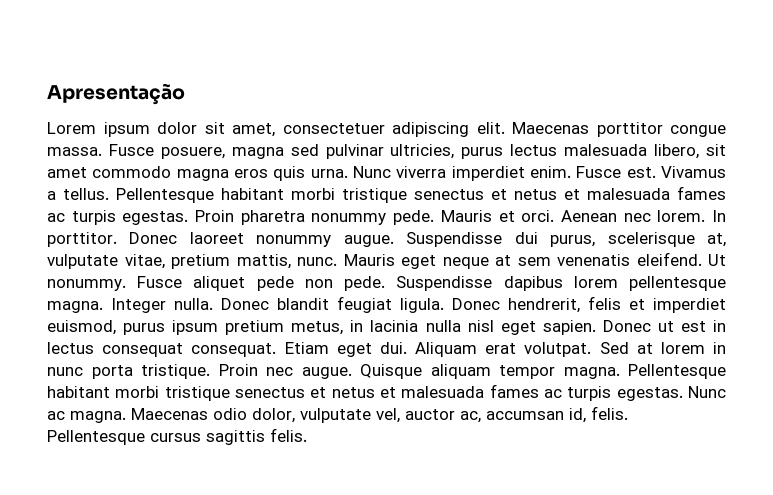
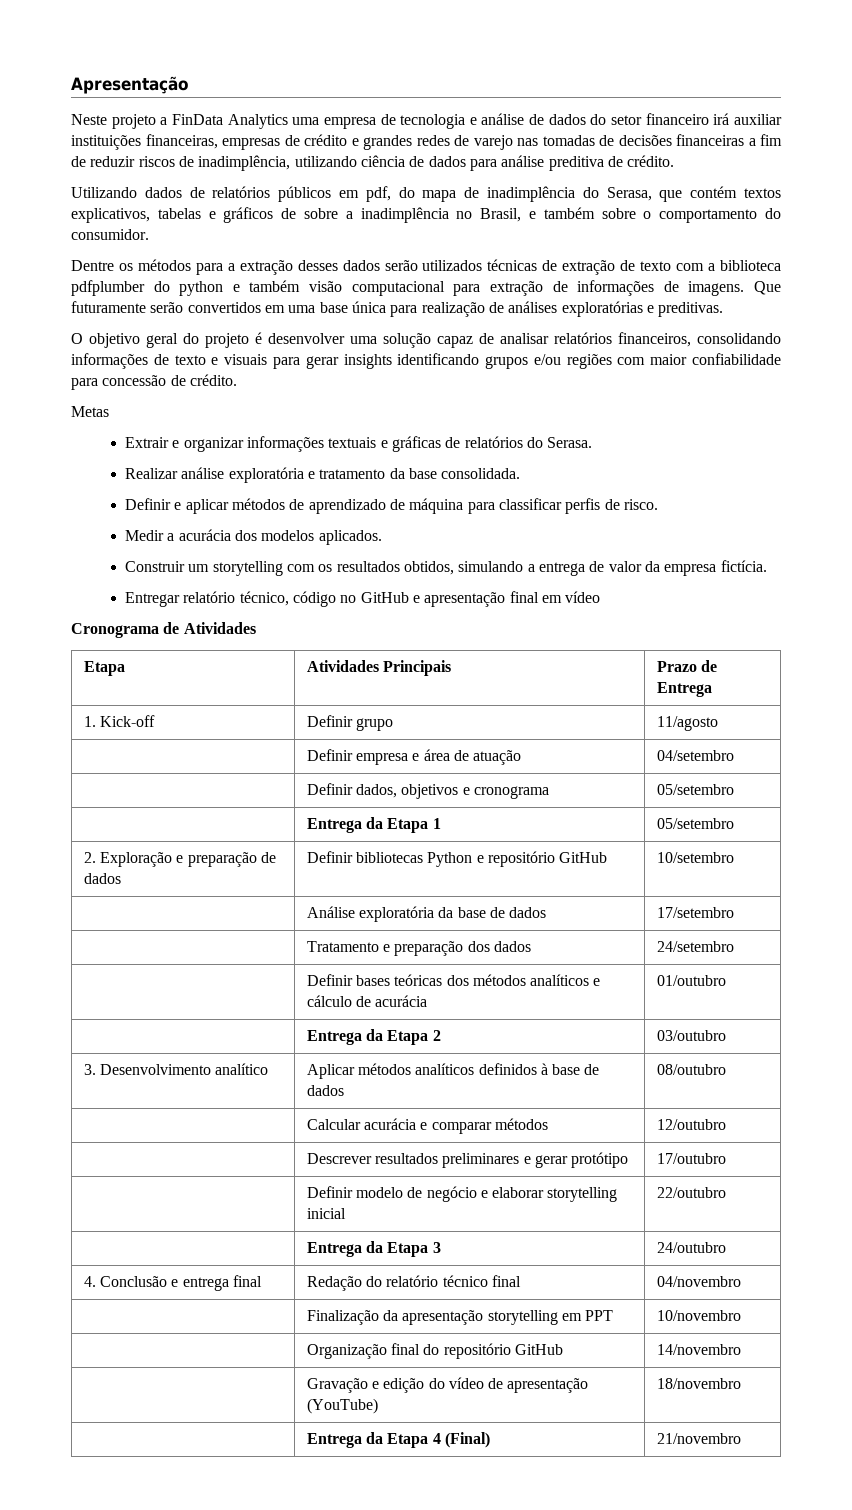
[47,122,726,137] [47,144,726,159] [47,166,727,181] [47,186,726,203] [47,210,726,225] [47,232,727,247] [47,252,726,269] [47,276,726,291] [47,296,726,313] [47,320,726,335] [47,342,726,357] [47,364,726,379] [47,384,726,401] [47,406,628,423] [47,428,307,445] Lorem ipsum dolor sit amet, consectetuer adipiscing elit. Maecenas porttitor congue massa. Fusce posuere, magna sed pulvinar ultricies, purus lectus malesuada libero, sit amet commodo magna eros quis urna. Nunc viverra imperdiet enim. Fusce est. Vivamus a tellus. Pellentesque habitant morbi tristique senectus et netus et malesuada fames ac turpis egestas. Proin pharetra nonummy pede. Mauris et orci. Aenean nec lorem. In porttitor. Donec laoreet nonummy augue. Suspendisse dui purus, scelerisque at, vulputate vitae, pretium mattis, nunc. Mauris eget neque at sem venenatis eleifend. Ut nonummy. Fusce aliquet pede non pede. Suspendisse dapibus lorem pellentesque magna. Integer nulla. Donec blandit feugiat ligula. Donec hendrerit, felis et imperdiet euismod, purus ipsum pretium metus, in lacinia nulla nisl eget sapien. Donec ut est in lectus consequat consequat. Etiam eget dui. Aliquam erat volutpat. Sed at lorem in nunc porta tristique. Proin nec augue. Quisque aliquam tempor magna. Pellentesque habitant morbi tristique senectus et netus et malesuada fames ac turpis egestas. Nunc ac magna. Maecenas odio dolor, vulputate vel, auctor ac, accumsan id, felis. Pellentesque cursus sagittis felis. -> [71,113,782,129] [71,134,782,150] [71,155,675,171] [71,186,781,202] [71,207,781,223] [71,229,149,240] [71,259,782,275] [71,280,782,296] [71,301,724,317] [71,332,781,348] [71,353,782,369] [71,374,237,390] [71,406,109,417] [125,436,593,452] [125,467,521,483] [125,498,658,514] [125,529,382,545] [125,560,767,576] [125,591,601,607] [71,622,256,638] [83,661,125,676] [306,660,451,676] [656,660,717,672] [656,682,712,697] [83,715,155,727] [306,715,393,731] [656,716,718,731] [306,749,522,765] [656,750,734,761] [306,783,549,799] [656,784,734,795] [306,817,441,833] [656,818,734,829] [83,852,276,867] [83,873,121,884] [306,851,608,867] [656,852,734,863] [306,906,547,922] [656,907,734,918] [306,941,531,956] [656,941,734,952] [306,974,601,986] [306,995,428,1007] [656,975,726,986] [306,1029,441,1045] [656,1030,726,1041] [83,1063,269,1075] [306,1063,600,1079] [306,1085,344,1096] [656,1064,726,1075] [306,1118,548,1134] [656,1119,726,1130] [306,1152,629,1168] [656,1153,726,1164] [306,1186,618,1202] [306,1208,346,1219] [656,1187,726,1198] [306,1241,441,1257] [656,1242,726,1253] [83,1275,262,1291] [306,1275,521,1291] [656,1276,741,1287] [306,1310,614,1325] [656,1310,741,1321] [306,1343,563,1359] [656,1344,741,1355] [306,1377,589,1393] [306,1398,378,1414] [656,1378,741,1389] [306,1432,490,1448] [656,1433,741,1444] Neste projeto a FinData Analytics uma empresa de tecnologia e análise de dados do setor financeiro irá auxiliar instituições financeiras, empresas de crédito e grandes redes de varejo nas tomadas de decisões financeiras a fim de reduzir riscos de inadimplência, utilizando ciência de dados para análise preditiva de crédito. // Utilizando dados de relatórios públicos em pdf, do mapa de inadimplência do Serasa, que contém textos explicativos, tabelas e gráficos de sobre a inadimplência no Brasil, e também sobre o comportamento do consumidor. // Dentre os métodos para a extração desses dados serão utilizados técnicas de extração de texto com a biblioteca pdfplumber do python e também visão computacional para extração de informações de imagens. Que futuramente serão convertidos em uma base única para realização de análises exploratórias e preditivas. // O objetivo geral do projeto é desenvolver uma solução capaz de analisar relatórios financeiros, consolidando informações de texto e visuais para gerar insights identificando grupos e/ou regiões com maior confiabilidade para concessão de crédito. // Metas // Extrair e organizar informações textuais e gráficas de relatórios do Serasa. // Realizar análise exploratória e tratamento da base consolidada. // Definir e aplicar métodos de aprendizado de máquina para classificar perfis de risco. // Medir a acurácia dos modelos aplicados. // Construir um storytelling com os resultados obtidos, simulando a entrega de valor da empresa fictícia. // Entregar relatório técnico, código no GitHub e apresentação final em vídeo // Cronograma de Atividades // Etapa | Atividades Principais | Prazo de Entrega // 1. Kick-off | Definir grupo | 11/agosto // | Definir empresa e área de atuação | 04/setembro // | Definir dados, objetivos e cronograma | 05/setembro // | Entrega da Etapa 1 | 05/setembro // 2. Exploração e preparação de dados | Definir bibliotecas Python e repositório GitHub | 10/setembro // | Análise exploratória da base de dados | 17/setembro // | Tratamento e preparação dos dados | 24/setembro // | Definir bases teóricas dos métodos analíticos e cálculo de acurácia | 01/outubro // | Entrega da Etapa 2 | 03/outubro // 3. Desenvolvimento analítico | Aplicar métodos analíticos definidos à base de dados | 08/outubro // | Calcular acurácia e comparar métodos | 12/outubro // | Descrever resultados preliminares e gerar protótipo | 17/outubro // | Definir modelo de negócio e elaborar storytelling inicial | 22/outubro // | Entrega da Etapa 3 | 24/outubro // 4. Conclusão e entrega final | Redação do relatório técnico final | 04/novembro // | Finalização da apresentação storytelling em PPT | 10/novembro // | Organização final do repositório GitHub | 14/novembro // | Gravação e edição do vídeo de apresentação (YouTube) | 18/novembro // | Entrega da Etapa 4 (Final) | 21/novembro

